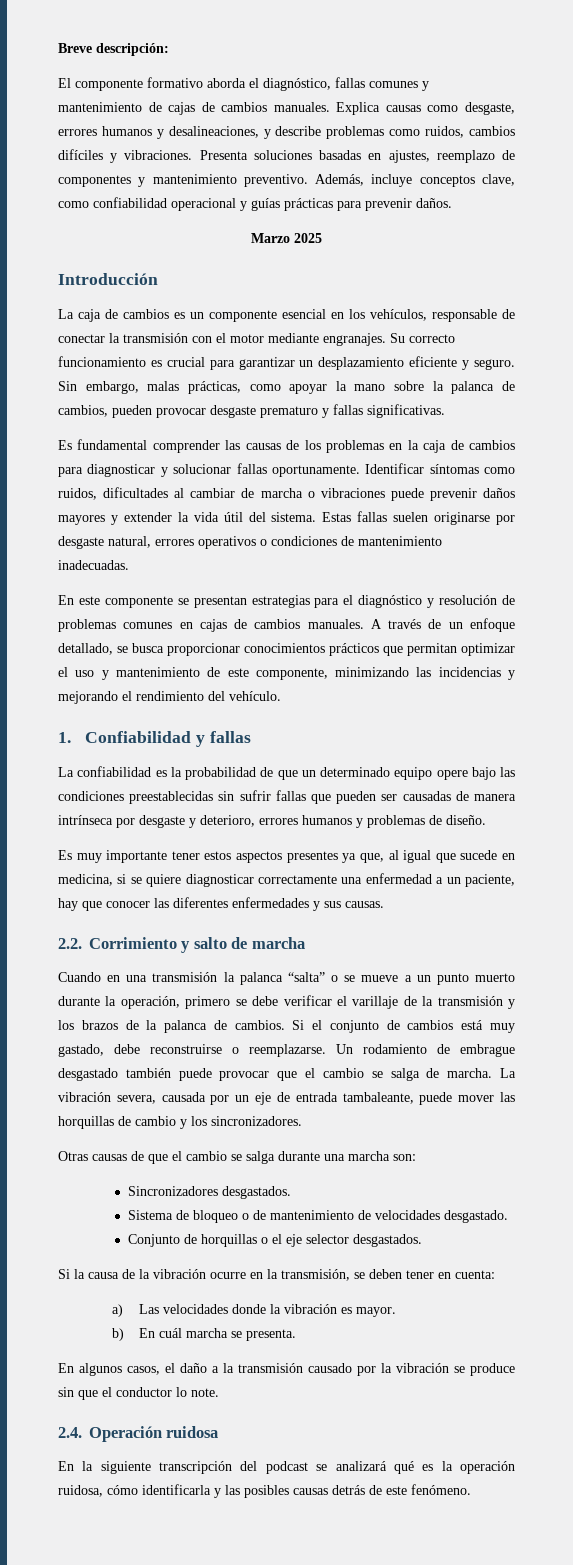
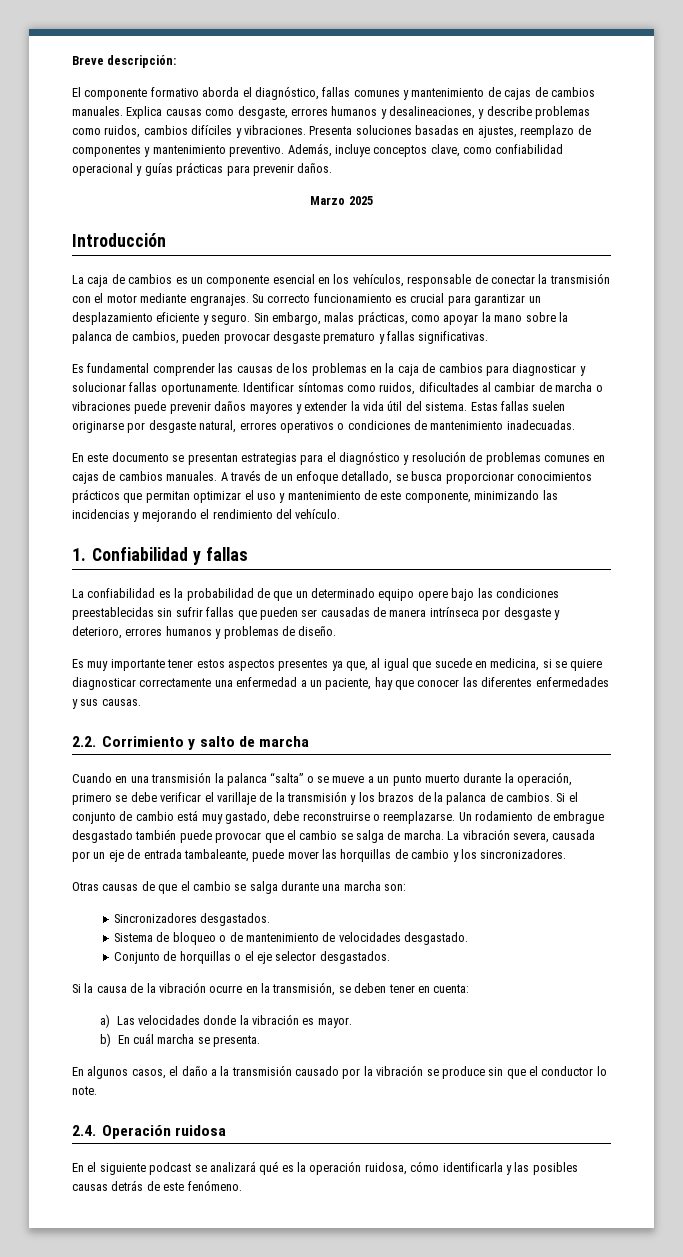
[104,596,173,608] componente -> [111,452,169,462] documento
[407,1020,454,1030] cambios -> [135,811,174,821] cambio
[82,1461,258,1474] la siguiente transcripción del -> [87,1162,146,1175] el siguiente

